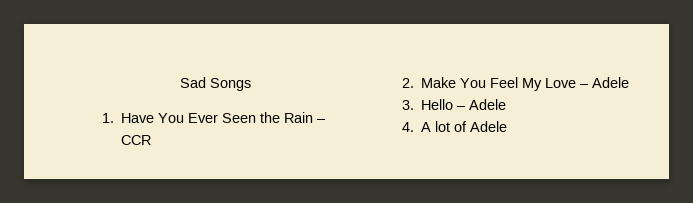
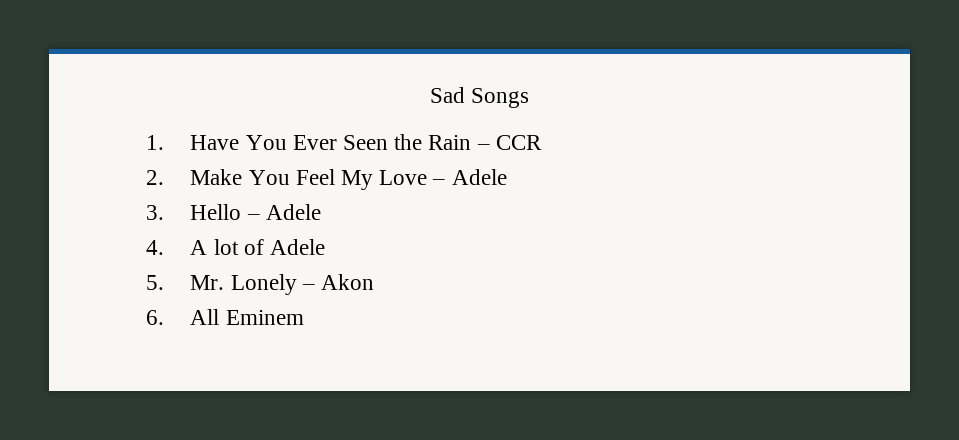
(507, 126) none -> [145,274,374,295] [145,309,304,325] // 5. Mr. Lonely – Akon // 6. All Eminem

